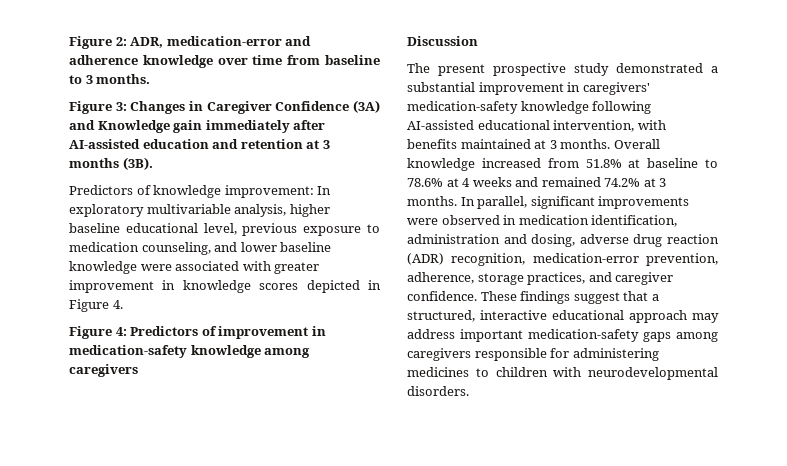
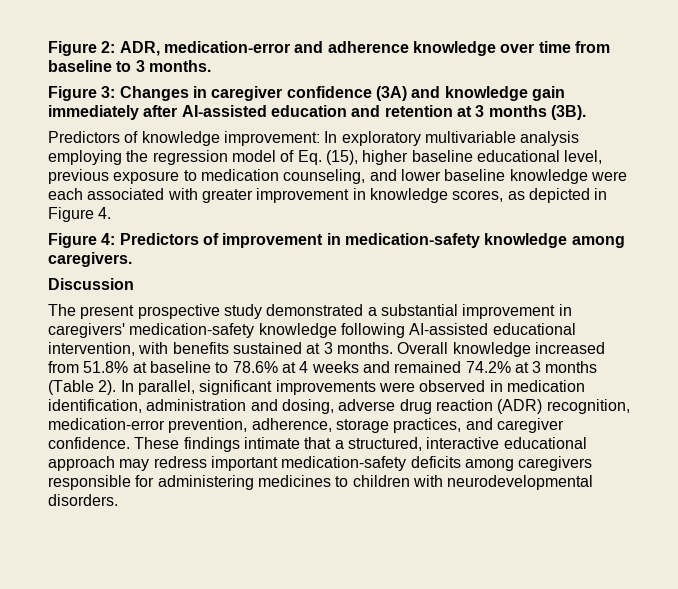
[206,101,350,114] Caregiver Confidence -> [211,86,372,101] caregiver confidence
[97,120,170,133] Knowledge -> [444,86,528,101] knowledge
[234,204,287,217] analysis, -> [520,131,580,146] [48,150,358,165] analysis employing the regression model of Eq. (15),
(172, 267) none -> [48,188,83,200] each
[259,283,299,290] scores -> [452,190,525,202] scores, as
[69,364,138,377] caregivers -> [48,252,132,267] caregivers.
[460,139,531,149] maintained -> [232,342,302,354] sustained
[407,196,457,206] months. -> [545,361,598,373] [48,380,117,395] months (Table 2).
[573,292,620,304] suggest -> [243,437,300,449] intimate
[407,329,455,339] address -> [153,456,207,468] redress
[643,332,671,342] gaps -> [410,456,461,468] deficits

